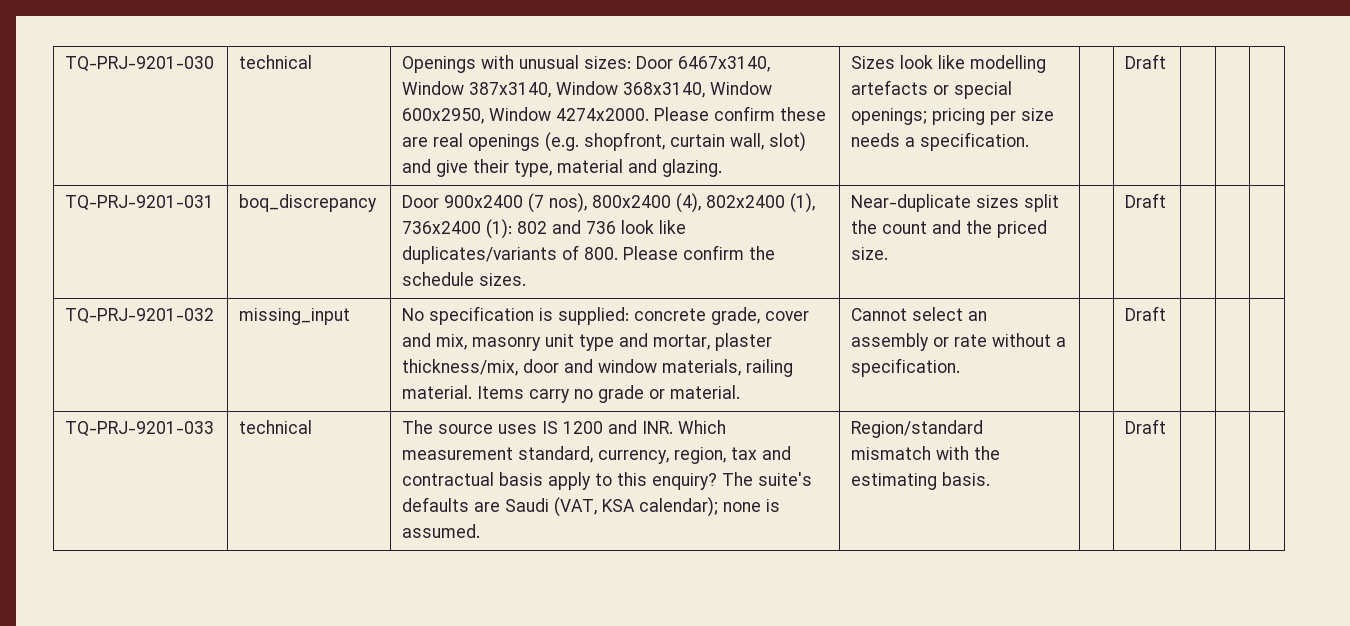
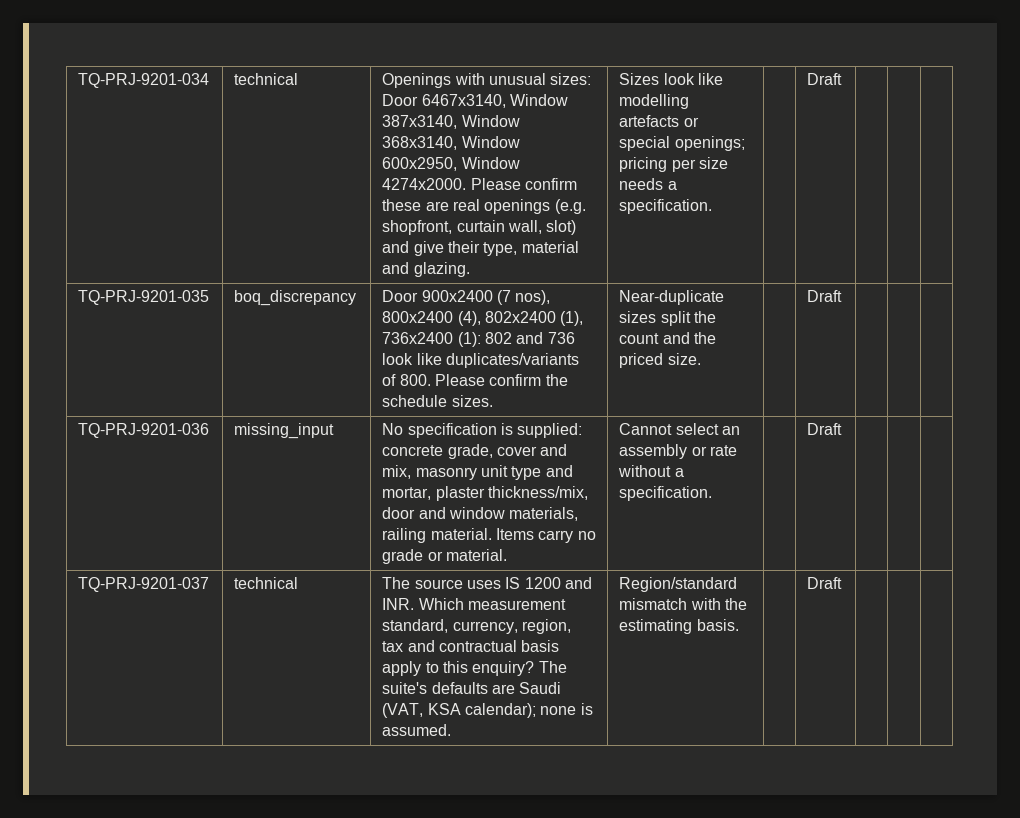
[65,56,215,72] TQ-PRJ-9201-030 -> [78,73,210,88] TQ-PRJ-9201-034
[65,195,215,211] TQ-PRJ-9201-031 -> [78,290,210,305] TQ-PRJ-9201-035
[65,308,215,324] TQ-PRJ-9201-032 -> [78,423,210,438] TQ-PRJ-9201-036
[65,421,215,437] TQ-PRJ-9201-033 -> [78,577,210,592] TQ-PRJ-9201-037

